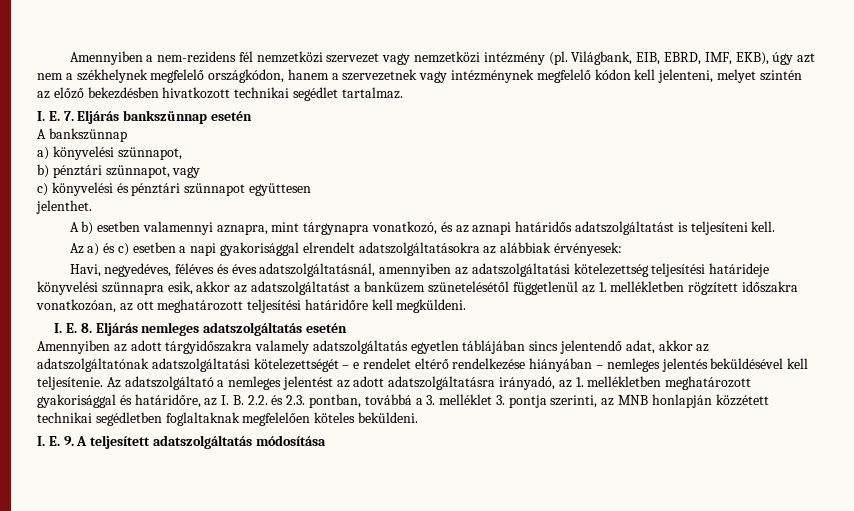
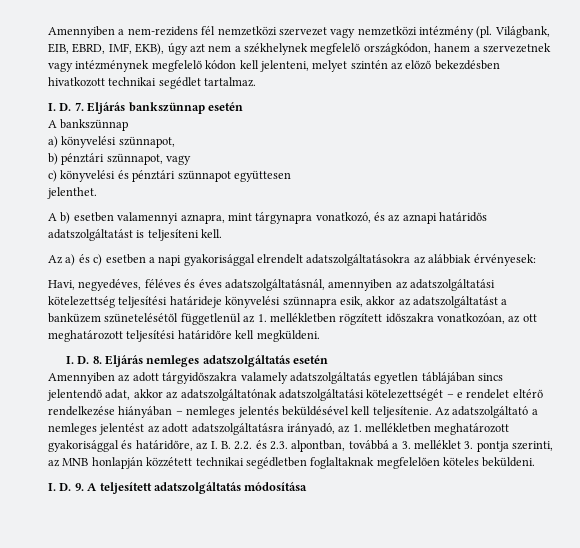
[48,111,60,121] E. -> [59,103,72,111] D.
[66,323,78,333] E. -> [77,356,90,364] D.
[309,394,362,408] pontban, -> [291,440,346,452] alpontban,
[48,436,60,446] E. -> [59,483,72,491] D.

